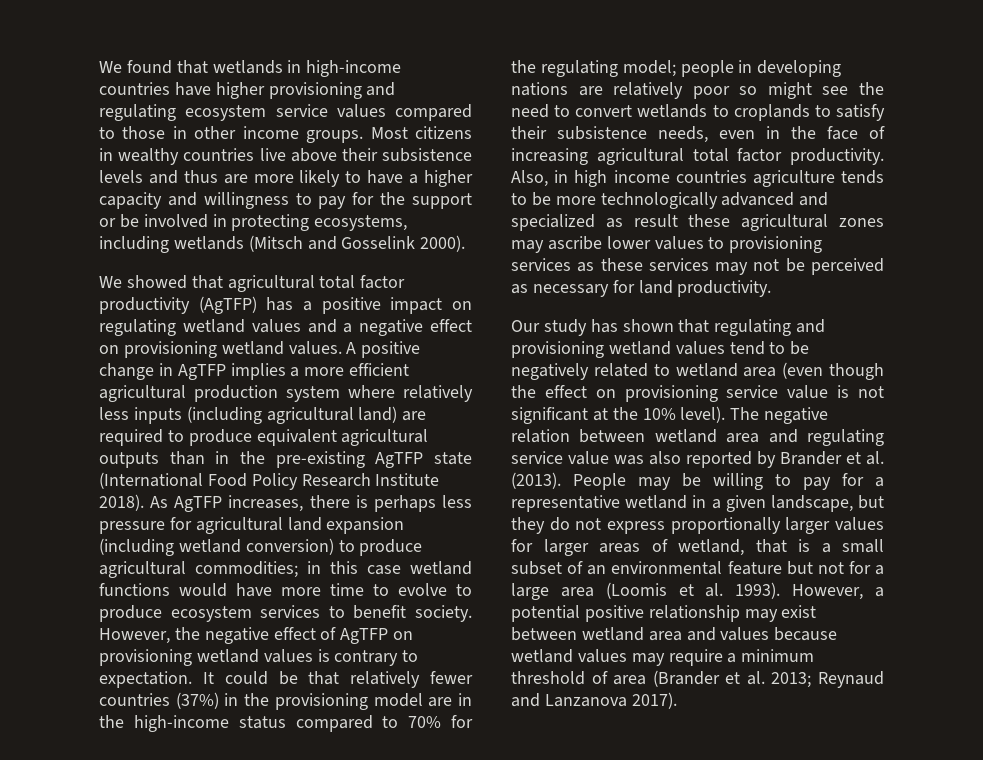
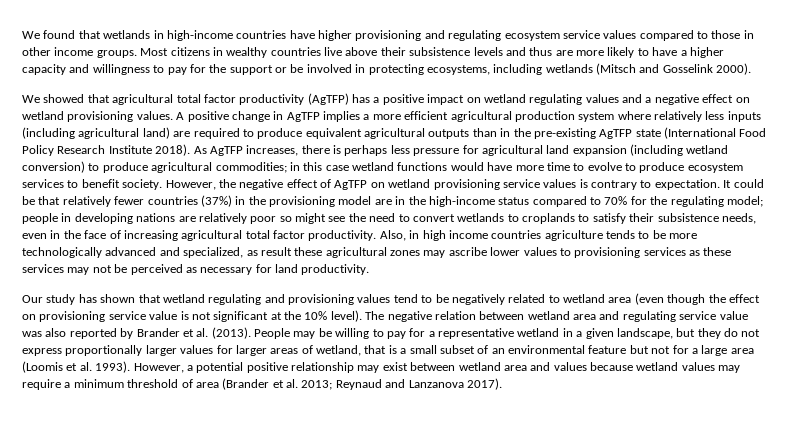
[99,319,245,336] regulating wetland -> [483,94,583,105] wetland regulating
[123,341,284,358] provisioning wetland -> [22,111,134,122] wetland provisioning
[99,649,259,666] provisioning wetland -> [388,179,540,190] wetland provisioning service
[511,214,595,231] specialized -> [183,247,244,258] specialized,
(710, 326) none -> [162,294,205,303] wetland
[608,341,671,355] wetland -> (354, 299) none

